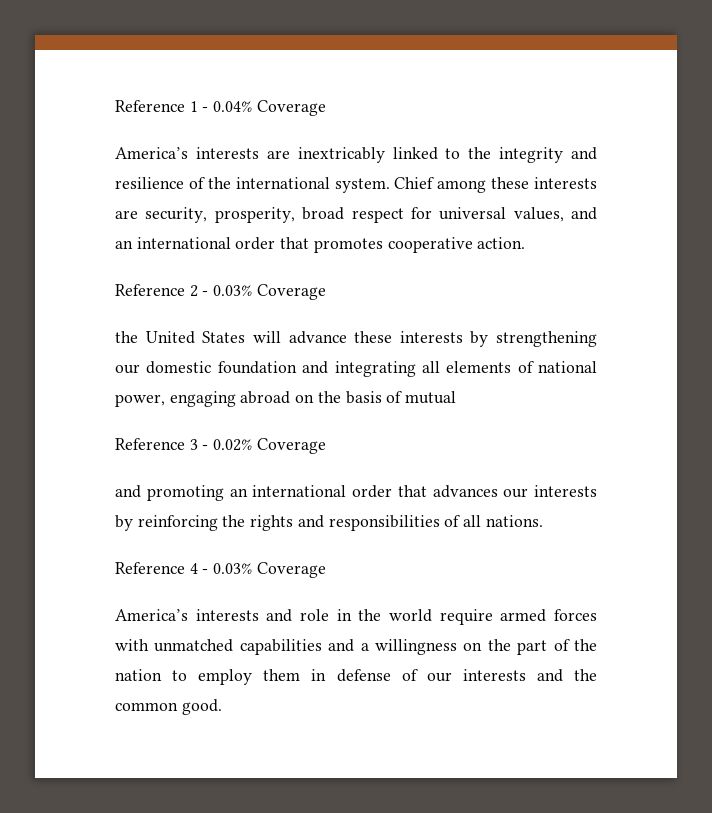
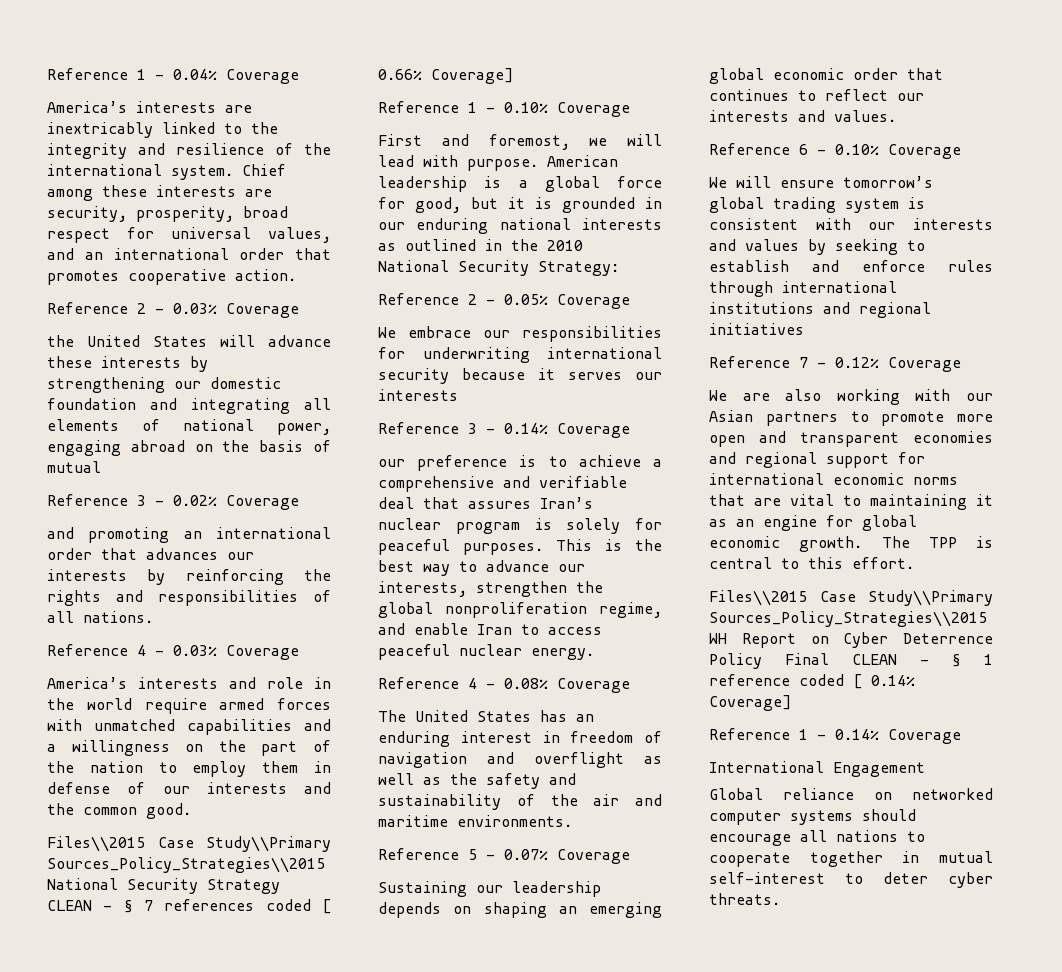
(222, 707) none -> [47,836,331,852] [47,857,325,873] [47,878,280,894] [47,899,331,914] [378,68,513,84] [378,101,630,117] [378,134,662,150] [378,155,618,171] [378,176,662,192] [378,197,662,213] [378,218,662,234] [378,239,583,251] [378,260,619,276] [378,293,630,309] [378,326,662,342] [378,347,662,363] [378,368,662,384] [378,389,458,401] [378,422,630,438] [378,455,662,471] [378,476,627,492] [378,497,593,509] [378,518,662,534] [378,539,662,555] [378,560,585,576] [378,581,603,597] [378,602,662,618] [378,623,602,635] [378,644,594,660] [378,677,630,693] [378,710,594,722] [378,731,662,747] [378,752,662,768] [378,773,576,789] [378,794,662,810] [378,815,572,827] [378,848,630,864] [378,881,601,897] [378,902,662,918] [709,68,943,84] [709,89,924,101] [709,110,896,122] [709,143,961,159] [709,176,933,188] [709,197,925,213] [709,218,993,230] [709,239,925,255] [709,260,993,272] [709,281,897,297] [709,302,931,318] [709,323,804,335] [709,356,961,372] [709,389,993,405] [709,410,993,426] [709,431,993,447] [709,452,925,468] [709,473,958,485] [709,494,993,510] [709,515,917,531] [709,536,993,552] [709,557,914,569] [709,590,993,606] [709,611,987,627] [709,632,993,648] [709,653,993,669] [709,674,915,689] [709,695,791,711] [709,728,961,744] [709,761,925,777] [709,788,993,800] [709,809,916,825] [709,830,925,846] [709,851,993,867] [709,872,993,888] [709,893,780,905] // Files\\2015 Case Study\\Primary Sources_Policy_Strategies\\2015 National Security Strategy CLEAN - § 7 references coded [ 0.66% Coverage] // Reference 1 - 0.10% Coverage // First and foremost, we will lead with purpose. American leadership is a global force for good, but it is grounded in our enduring national interests as outlined in the 2010 National Security Strategy: // Reference 2 - 0.05% Coverage // We embrace our responsibilities for underwriting international security because it serves our interests // Reference 3 - 0.14% Coverage // our preference is to achieve a comprehensive and verifiable deal that assures Iran’s nuclear program is solely for peaceful purposes. This is the best way to advance our interests, strengthen the global nonproliferation regime, and enable Iran to access peaceful nuclear energy. // Reference 4 - 0.08% Coverage // The United States has an enduring interest in freedom of navigation and overflight as well as the safety and sustainability of the air and maritime environments. // Reference 5 - 0.07% Coverage // Sustaining our leadership depends on shaping an emerging global economic order that continues to reflect our interests and values. // Reference 6 - 0.10% Coverage // We will ensure tomorrow’s global trading system is consistent with our interests and values by seeking to establish and enforce rules through international institutions and regional initiatives // Reference 7 - 0.12% Coverage // We are also working with our Asian partners to promote more open and transparent economies and regional support for international economic norms that are vital to maintaining it as an engine for global economic growth. The TPP is central to this effort. // Files\\2015 Case Study\\Primary Sources_Policy_Strategies\\2015 WH Report on Cyber Deterrence Policy Final CLEAN - § 1 reference coded [ 0.14% Coverage] // Reference 1 - 0.14% Coverage // International Engagement // Global reliance on networked computer systems should encourage all nations to cooperate together in mutual self-interest to deter cyber threats.

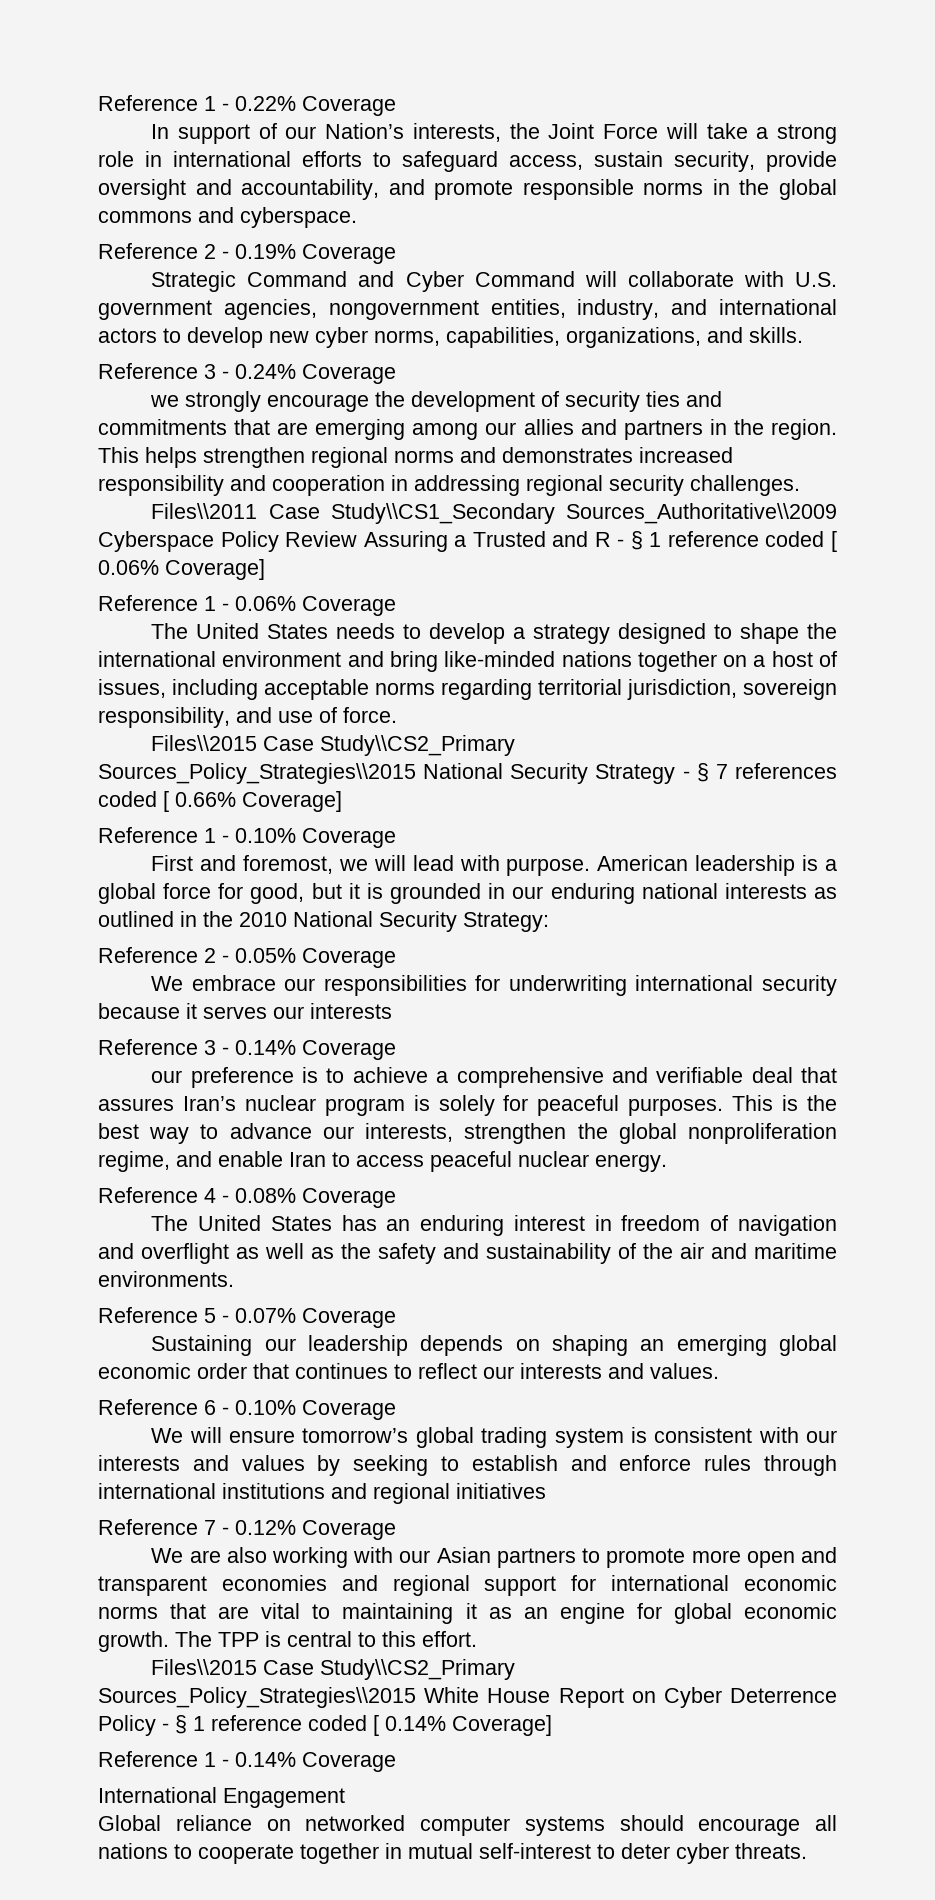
[47,68,299,84] [47,101,252,113] [47,122,278,138] [47,143,331,159] [47,164,286,180] [47,185,272,201] [47,206,288,222] [47,227,331,243] [47,248,331,260] [47,269,296,285] [47,302,299,318] [47,335,331,347] [47,356,208,372] [47,377,281,393] [47,398,331,414] [47,419,331,435] [47,440,332,456] [47,461,101,473] [47,494,299,510] [47,527,331,543] [47,548,254,560] [47,569,331,585] [47,590,331,606] [47,611,153,623] [47,644,299,660] [47,677,331,689] [47,698,331,714] [47,719,331,735] [47,740,331,756] [47,761,331,777] [47,782,331,794] [47,803,191,819] [47,836,331,852] Reference 1 - 0.04% Coverage // America’s interests are inextricably linked to the integrity and resilience of the international system. Chief among these interests are security, prosperity, broad respect for universal values, and an international order that promotes cooperative action. // Reference 2 - 0.03% Coverage // the United States will advance these interests by strengthening our domestic foundation and integrating all elements of national power, engaging abroad on the basis of mutual // Reference 3 - 0.02% Coverage // and promoting an international order that advances our interests by reinforcing the rights and responsibilities of all nations. // Reference 4 - 0.03% Coverage // America’s interests and role in the world require armed forces with unmatched capabilities and a willingness on the part of the nation to employ them in defense of our interests and the common good. // Files\\2015 Case Study\\Primary -> [98,95,396,116] [151,123,837,144] [98,151,837,172] [98,179,837,200] [98,207,357,228] [98,243,396,264] [151,271,838,292] [98,299,837,320] [98,327,803,348] [98,363,396,384] [150,391,723,412] [98,419,837,440] [98,447,733,468] [98,475,800,496] [151,503,837,524] [98,531,838,552] [98,559,265,580] [98,595,396,616] [151,623,838,644] [98,651,837,672] [98,679,837,700] [98,707,397,728] [151,735,516,756] Reference 1 - 0.22% Coverage // In support of our Nation’s interests, the Joint Force will take a strong role in international efforts to safeguard access, sustain security, provide oversight and accountability, and promote responsible norms in the global commons and cyberspace. // Reference 2 - 0.19% Coverage // Strategic Command and Cyber Command will collaborate with U.S. government agencies, nongovernment entities, industry, and international actors to develop new cyber norms, capabilities, organizations, and skills. // Reference 3 - 0.24% Coverage // we strongly encourage the development of security ties and commitments that are emerging among our allies and partners in the region. This helps strengthen regional norms and demonstrates increased responsibility and cooperation in addressing regional security challenges. // Files\\2011 Case Study\\CS1_Secondary Sources_Authoritative\\2009 Cyberspace Policy Review Assuring a Trusted and R - § 1 reference coded [ 0.06% Coverage] // Reference 1 - 0.06% Coverage // The United States needs to develop a strategy designed to shape the international environment and bring like-minded nations together on a host of issues, including acceptable norms regarding territorial jurisdiction, sovereign responsibility, and use of force. // Files\\2015 Case Study\\CS2_Primary
[47,900,92,911] CLEAN -> (676, 774) none
[868,590,993,606] [709,611,987,627] [709,633,727,644] Study\\Primary Sources_Policy_Strategies\\2015 WH -> [320,1659,516,1680] [98,1687,551,1708] Study\\CS2_Primary Sources_Policy_Strategies\\2015 White House
[785,653,897,665] Final CLEAN -> (156, 1725) none

